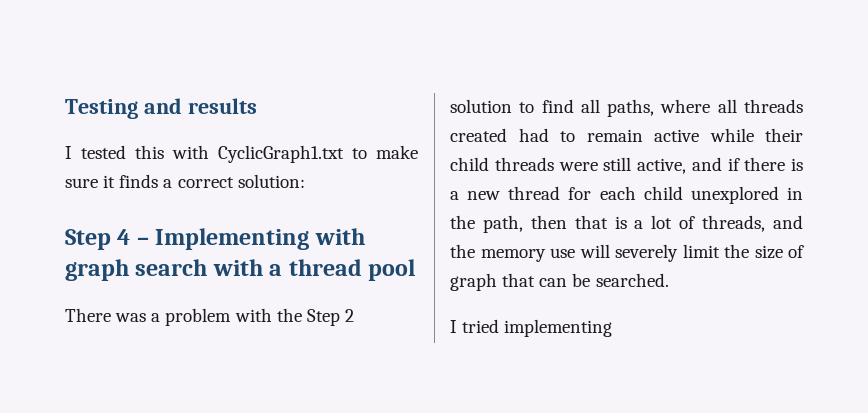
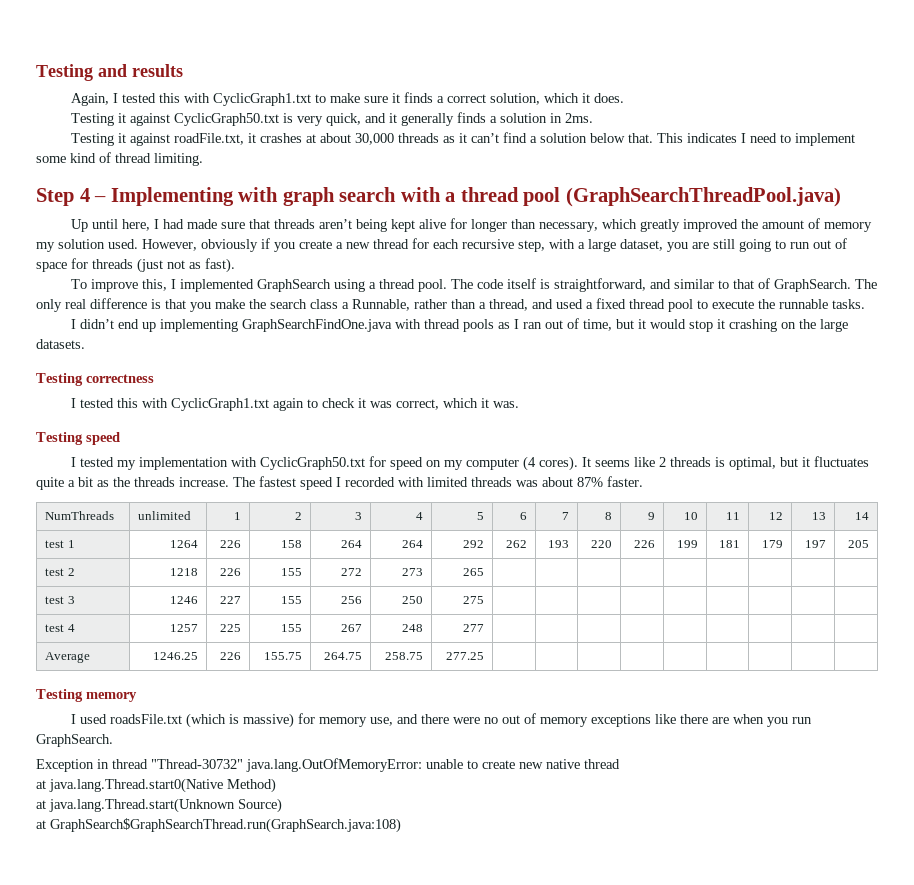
(257, 106) none -> [71,93,110,106] Again,
[237,174,305,188] solution: -> [490,93,625,105] [71,112,594,126] [71,132,856,146] [36,152,203,166] solution, which it does. // Testing it against CyclicGraph50.txt is very quick, and it generally finds a solution in 2ms. // Testing it against roadFile.txt, it crashes at about 30,000 threads as it can’t find a solution below that. This indicates I need to implement some kind of thread limiting.
[65,308,354,326] [450,99,803,117] [450,128,803,142] [450,157,803,174] // There was a problem with the Step 2 solution to find all paths, where all threads created had to remain active while their child threads were still active, and if there is -> [565,187,841,207] [71,218,873,232] [36,238,332,252] (GraphSearchThreadPool.java) // Up until here, I had made sure that threads aren’t being kept alive for longer than necessary, which greatly improved the amount of memory my solution used. However, obviously if you create
[643,186,803,204] [450,215,803,233] [450,244,804,262] [450,273,669,291] [450,319,613,337] child unexplored in the path, then that is a lot of threads, and the memory use will severely limit the size of graph that can be searched. // I tried implementing -> [462,238,847,252] [36,258,235,273] [71,278,878,292] [36,298,865,312] [71,318,849,332] [36,339,85,349] [36,373,154,386] [71,398,520,411] [36,432,120,445] [71,456,870,471] [36,476,643,490] [45,511,115,520] [138,511,192,520] [233,512,241,520] [294,512,302,520] [354,512,362,520] [415,512,423,520] [476,512,484,520] [519,512,527,520] [561,512,569,520] [604,512,612,520] [647,512,655,520] [683,512,698,520] [725,512,740,520] [768,512,783,520] [811,512,826,520] [854,512,869,520] [45,540,75,548] [169,540,198,548] [219,540,241,548] [280,540,302,548] [340,540,362,548] [401,540,423,548] [462,540,484,548] [505,540,527,548] [547,540,569,548] [590,540,612,548] [633,540,655,548] [676,540,698,548] [718,540,740,548] [761,540,783,548] [804,540,826,548] [847,540,869,548] [45,568,75,576] [169,568,198,576] [219,568,241,576] [280,568,302,576] [340,568,362,576] [401,568,423,576] [462,568,484,576] [45,596,75,604] [169,596,198,604] [219,596,241,604] [280,596,302,604] [340,596,362,604] [401,596,423,604] [462,596,484,604] [45,624,75,632] [169,624,198,632] [219,624,241,632] [280,624,302,632] [340,624,362,632] [401,624,423,632] [462,624,484,632] [45,652,91,663] [152,652,198,660] [219,652,241,660] [263,652,302,660] [323,652,362,660] [384,652,423,660] [445,652,484,660] [36,689,137,702] [71,713,813,728] [36,734,113,747] [36,758,620,772] [36,778,276,793] [36,798,282,813] [36,818,401,833] recursive step, with a large dataset, you are still going to run out of space for threads (just not as fast). // To improve this, I implemented GraphSearch using a thread pool. The code itself is straightforward, and similar to that of GraphSearch. The only real difference is that you make the search class a Runnable, rather than a thread, and used a fixed thread pool to execute the runnable tasks. // I didn’t end up implementing GraphSearchFindOne.java with thread pools as I ran out of time, but it would stop it crashing on the large datasets. // Testing correctness // I tested this with CyclicGraph1.txt again to check it was correct, which it was. // Testing speed // I tested my implementation with CyclicGraph50.txt for speed on my computer (4 cores). It seems like 2 threads is optimal, but it fluctuates quite a bit as the threads increase. The fastest speed I recorded with limited threads was about 87% faster. // NumThreads | unlimited | 1 | 2 | 3 | 4 | 5 | 6 | 7 | 8 | 9 | 10 | 11 | 12 | 13 | 14 // test 1 | 1264 | 226 | 158 | 264 | 264 | 292 | 262 | 193 | 220 | 226 | 199 | 181 | 179 | 197 | 205 // test 2 | 1218 | 226 | 155 | 272 | 273 | 265 | | | | | | | | | // test 3 | 1246 | 227 | 155 | 256 | 250 | 275 | | | | | | | | | // test 4 | 1257 | 225 | 155 | 267 | 248 | 277 | | | | | | | | | // Average | 1246.25 | 226 | 155.75 | 264.75 | 258.75 | 277.25 | | | | | | | | | // Testing memory // I used roadsFile.txt (which is massive) for memory use, and there were no out of memory exceptions like there are when you run GraphSearch. // Exception in thread "Thread-30732" java.lang.OutOfMemoryError: unable to create new native thread // at java.lang.Thread.start0(Native Method) // at java.lang.Thread.start(Unknown Source) // at GraphSearch$GraphSearchThread.run(GraphSearch.java:108)

